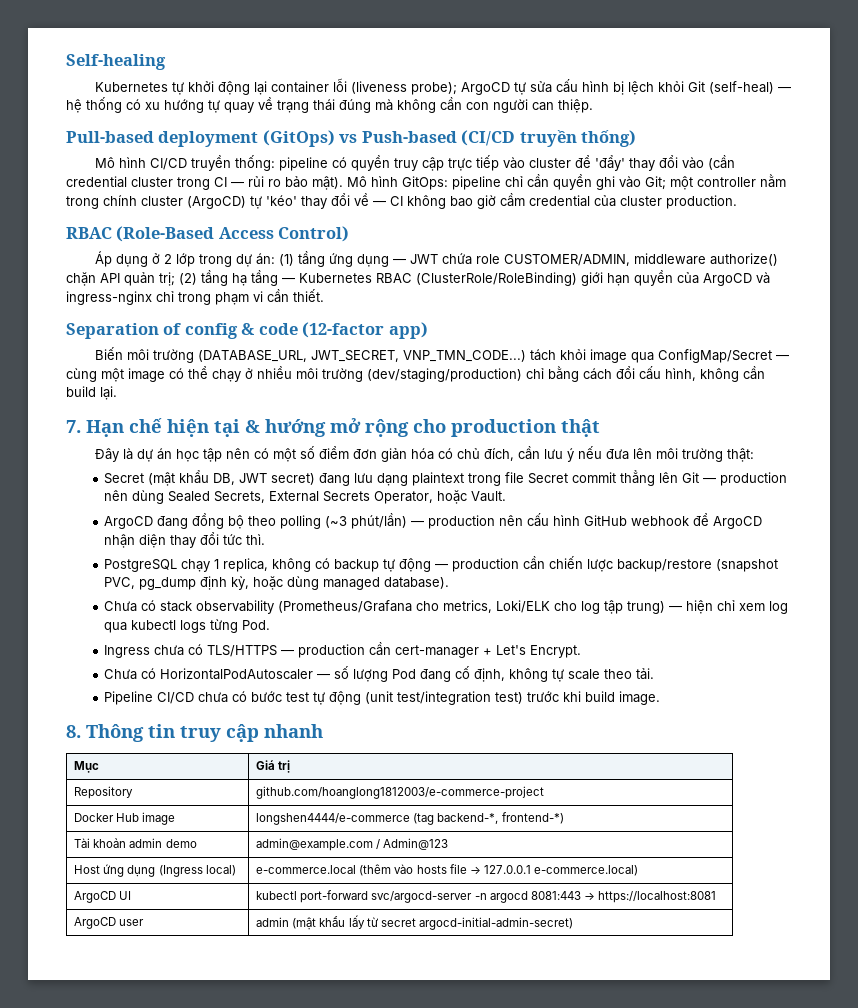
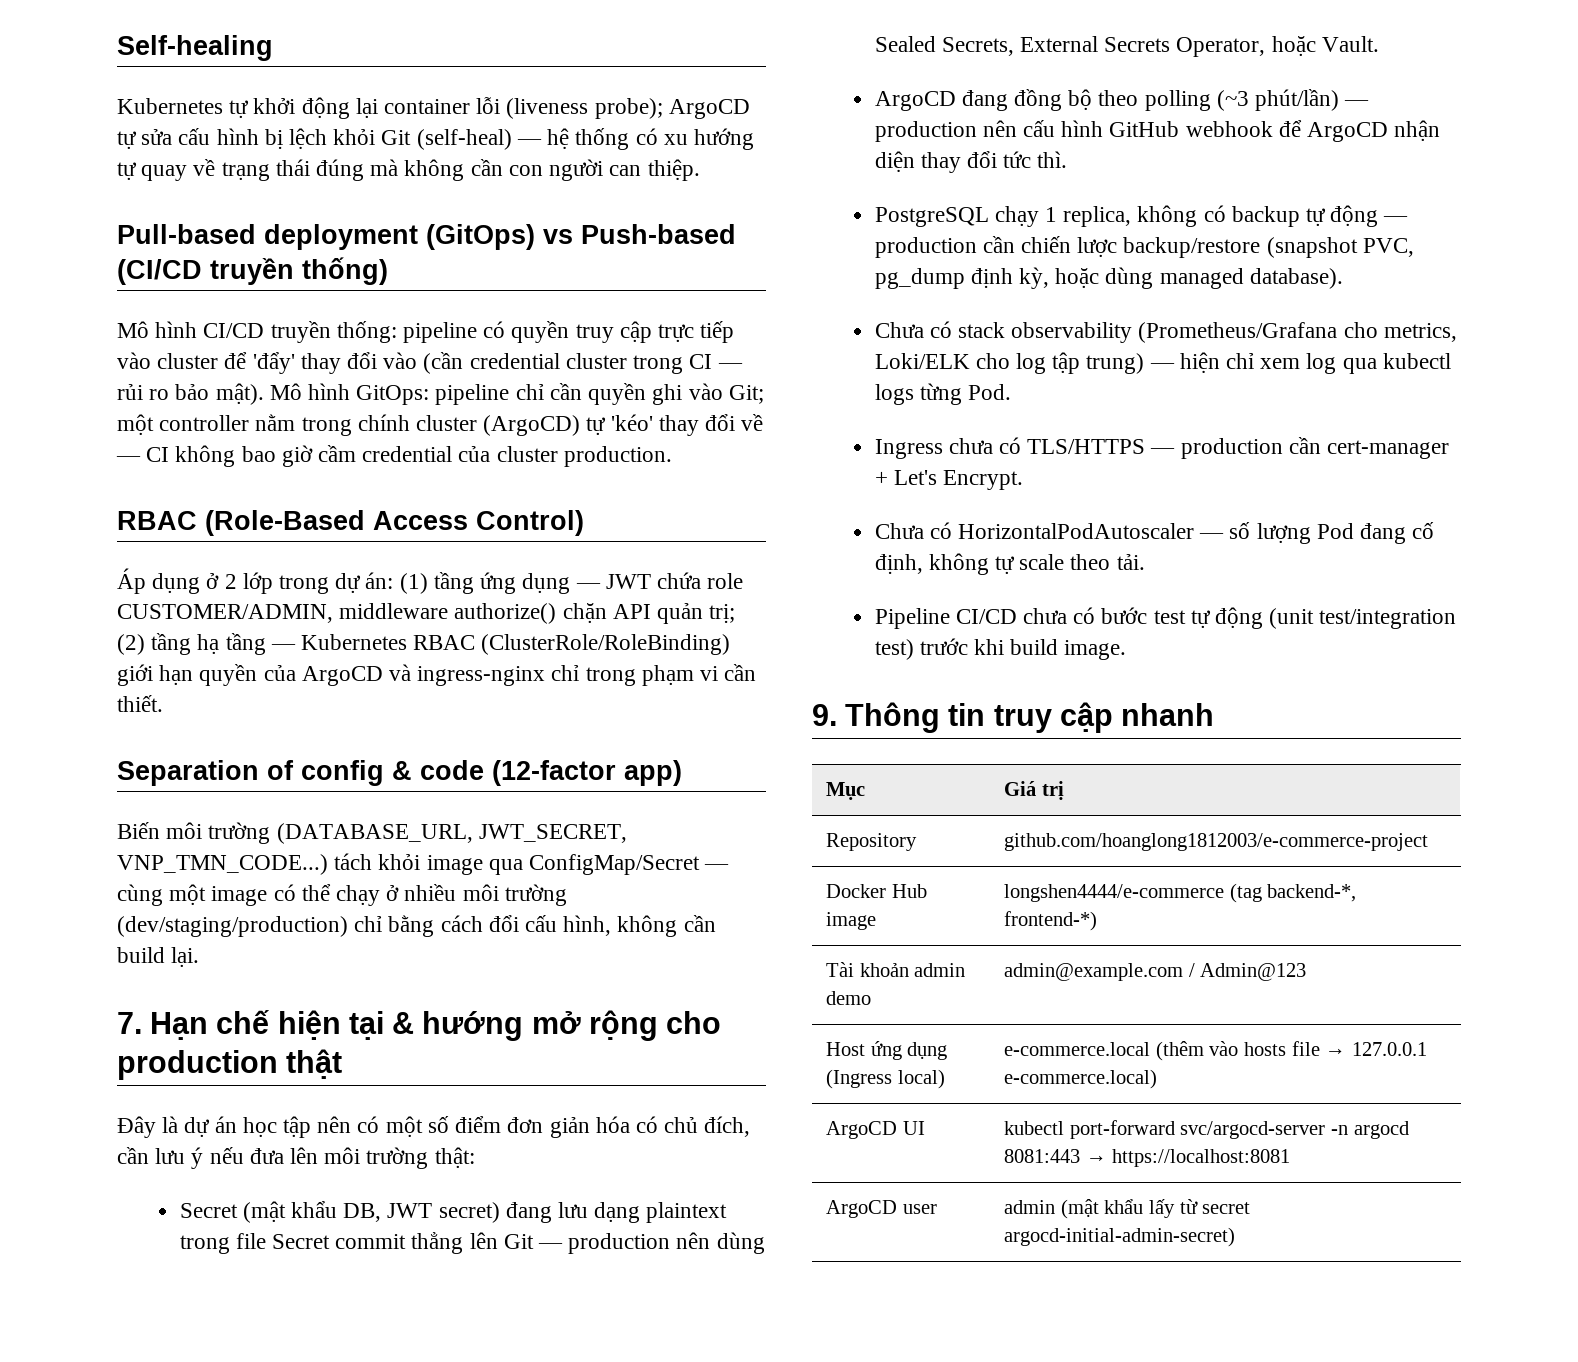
[66,725,81,738] 8. -> [812,704,837,726] 9.

